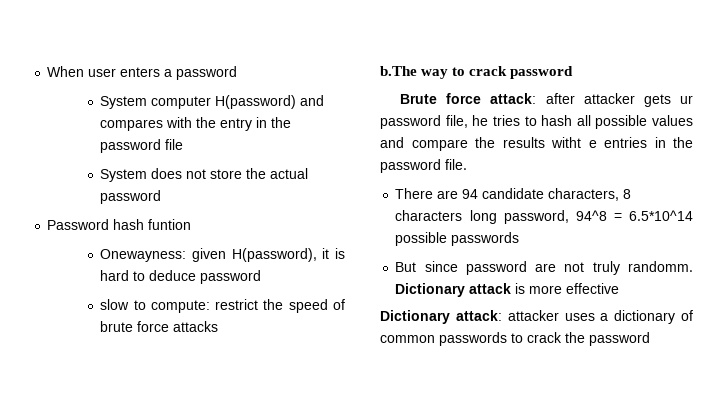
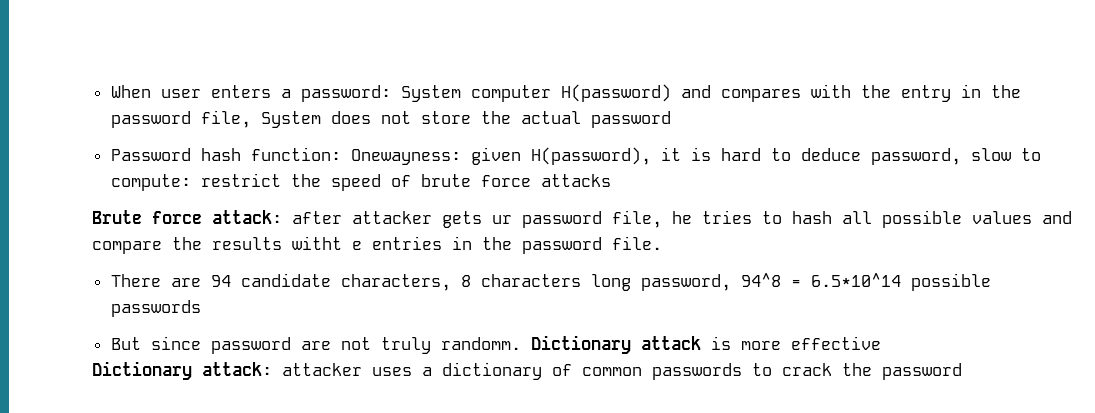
[176,66,238,80] password // -> [300,85,391,102] password:
[165,139,184,150] file // -> [200,110,251,128] file,
[148,219,192,230] funtion // -> [250,147,341,161] function:
[200,270,262,284] password // -> [870,148,961,165] password,
[380,66,574,79] // b.The way to crack password -> (611, 180) none

